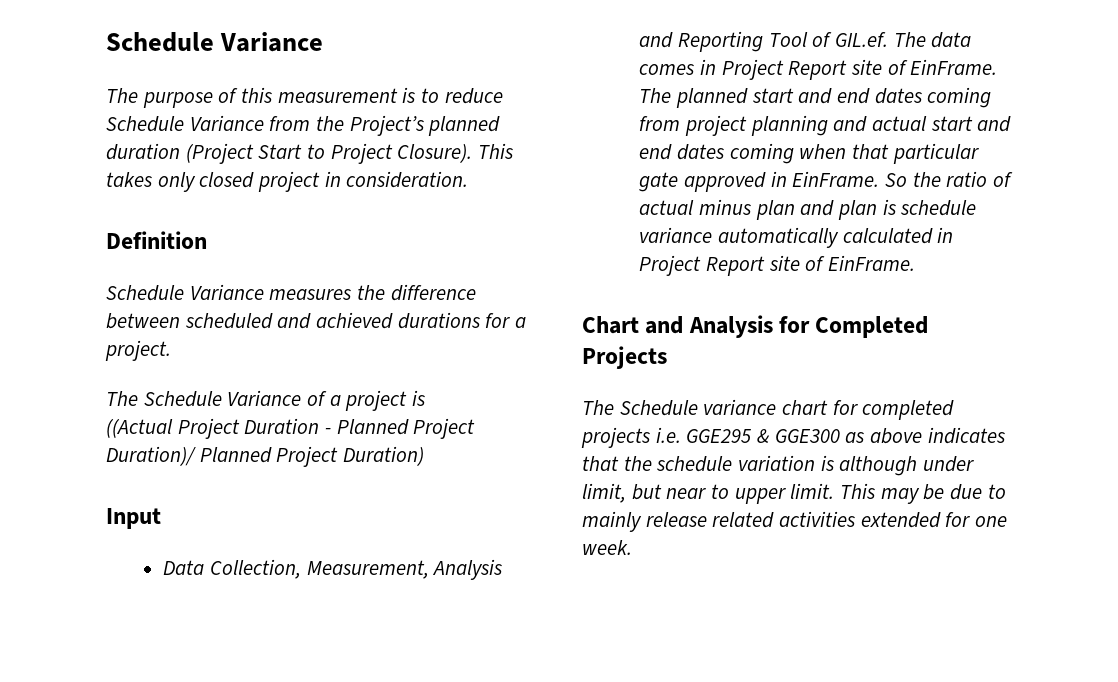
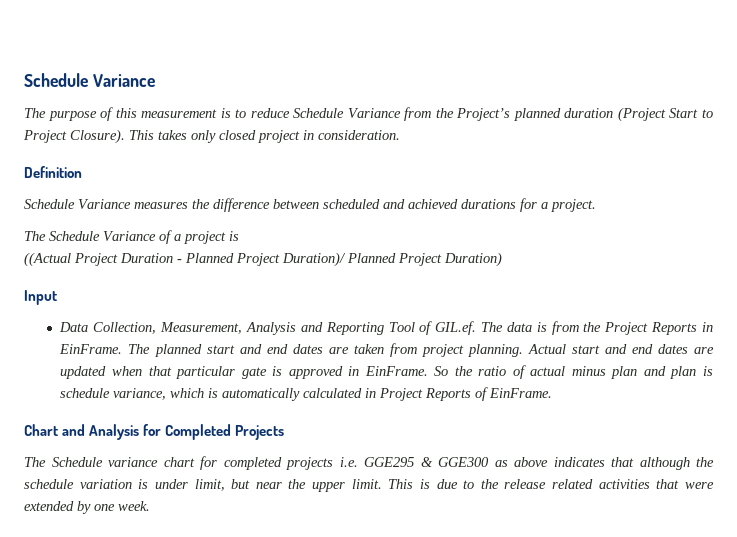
[639,59,908,80] comes in Project Report site of -> [536,321,714,335] is from the Project Reports in
[927,87,992,108] [639,115,1012,136] [639,143,794,164] coming from project planning and actual start and end dates coming -> [328,343,714,357] [60,366,107,379] are taken from project planning. Actual start and end dates are updated
(679, 182) none -> [272,366,283,376] is
[639,227,713,243] variance -> [113,388,219,400] variance, which is
[705,255,800,276] Report site -> [425,388,472,401] Reports
(619, 463) none -> [639,457,690,470] although
[839,456,918,476] although -> (149, 484) none
[711,484,730,499] to -> [288,479,307,489] the
[880,484,945,504] may be -> [419,479,430,489] is
[582,511,642,532] mainly -> [480,479,499,489] the
[860,512,971,528] extended for -> [656,479,715,489] [24,501,91,514] that were extended by

